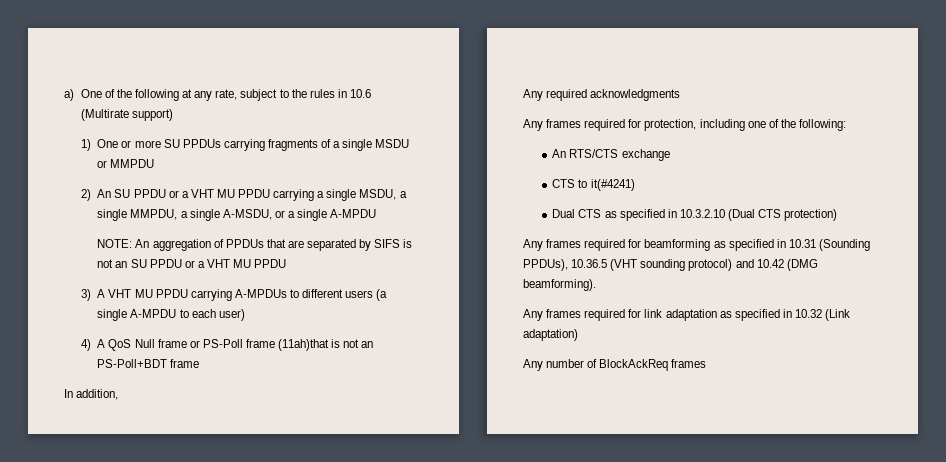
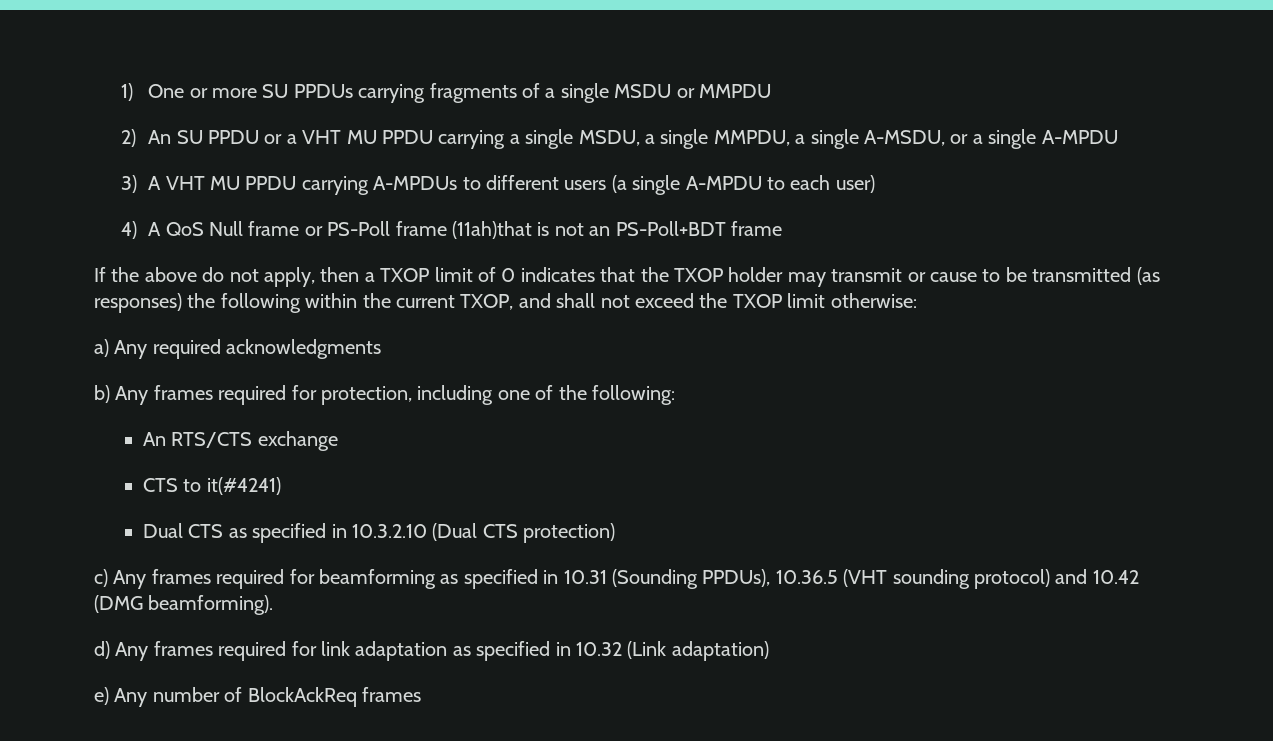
[64,89,371,101] [80,109,173,121] a) One of the following at any rate, subject to the rules in 10.6 (Multirate support) // -> (121, 92) none
[97,239,413,251] [97,259,287,268] // NOTE: An aggregation of PPDUs that are separated by SIFS is not an SU PPDU or a VHT MU PPDU -> (1118, 137) none
[64,389,119,400] In addition, // -> [94,267,1160,287] [94,293,917,313] [94,339,109,357] If the above do not apply, then a TXOP limit of 0 indicates that the TXOP holder may transmit or cause to be transmitted (as responses) the following within the current TXOP, and shall not exceed the TXOP limit otherwise: // a)
(681, 95) none -> [94,385,110,403] b)
(838, 215) none -> [94,569,108,587] c)
(596, 285) none -> [94,641,110,659] d)
(578, 335) none -> [94,687,109,705] e)

